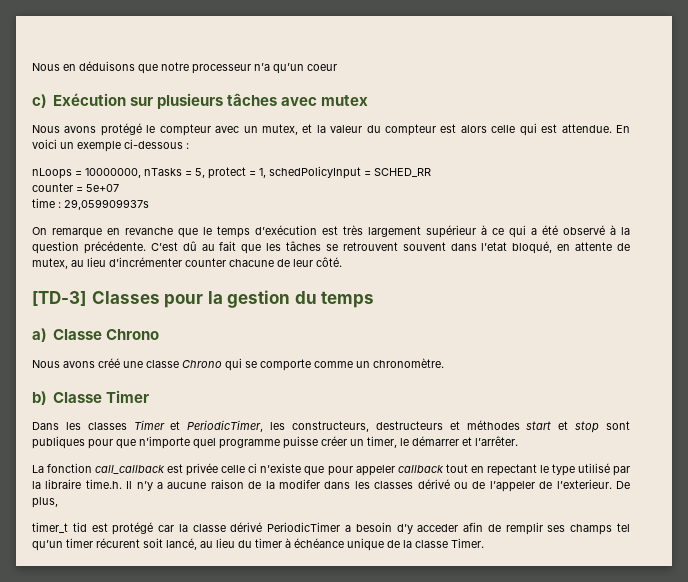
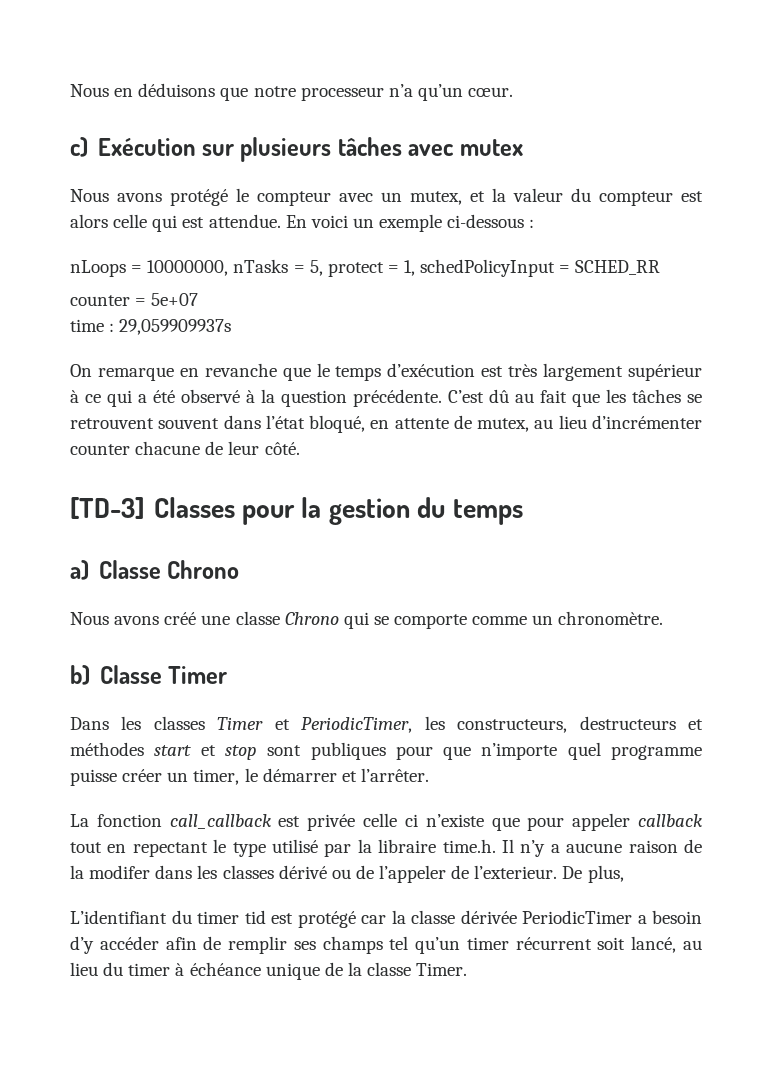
[307,64,337,71] coeur -> [468,87,514,97] cœur.
[481,242,508,251] l’etat -> [265,415,305,429] l’état
[32,522,68,533] timer_t -> [70,910,239,924] L’identifiant du timer
[230,522,263,532] dérivé -> [460,910,517,924] dérivée
[417,524,459,532] acceder -> [99,936,159,950] accéder
[96,538,140,548] récurent -> [515,937,592,950] récurrent

